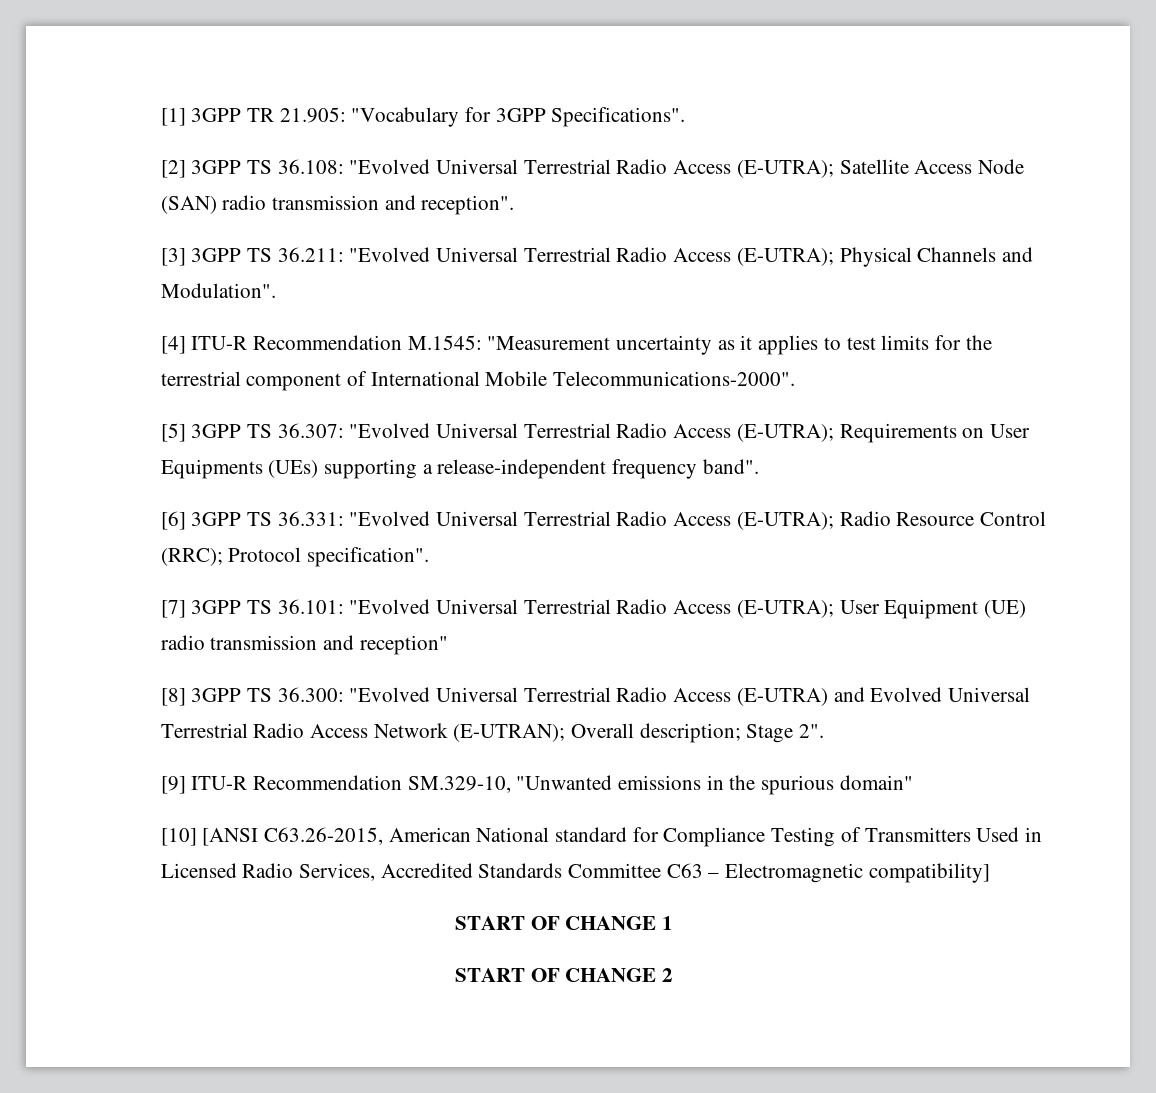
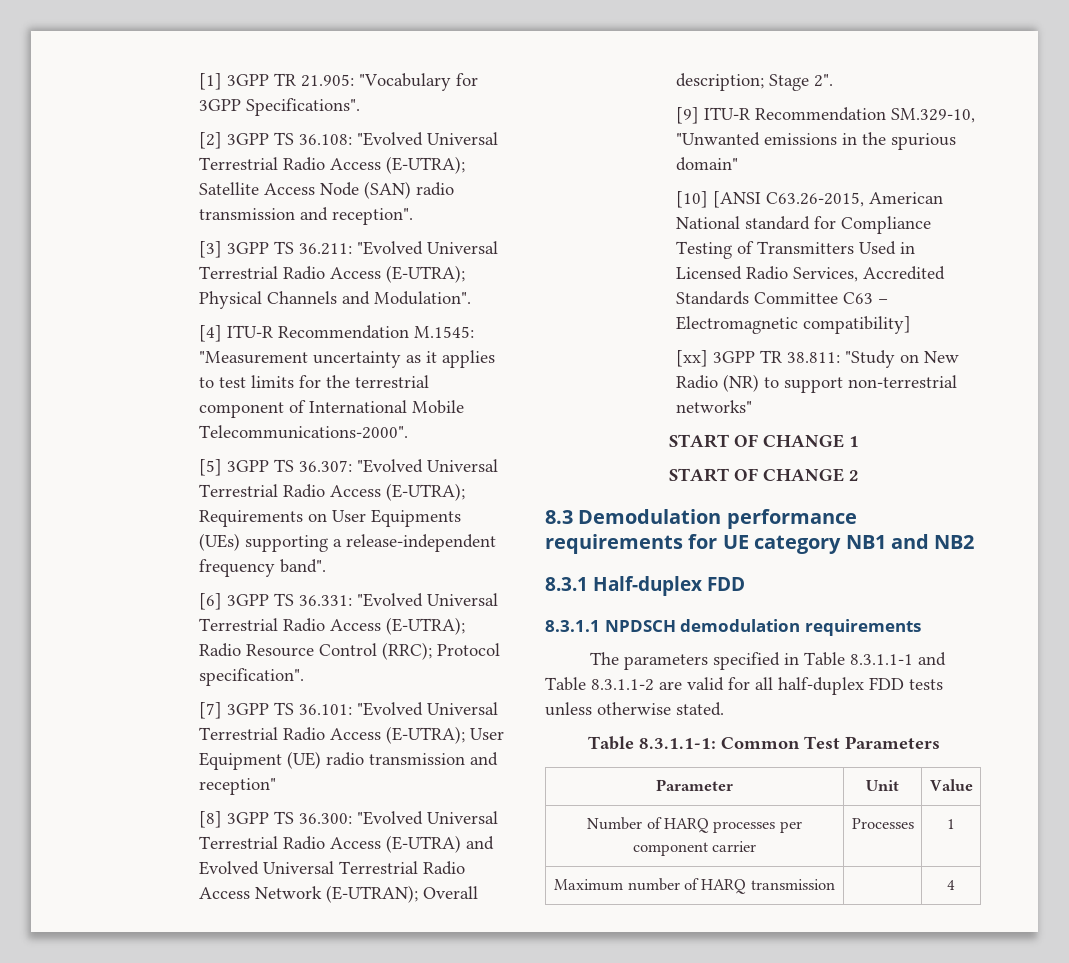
(990, 873) none -> [676,350,960,368] [676,374,958,393] [676,400,753,413] // [xx] 3GPP TR 38.811: "Study on New Radio (NR) to support non-terrestrial networks"
(674, 975) none -> [545,509,857,529] [545,534,975,554] [545,576,745,596] [545,619,921,636] [589,652,946,670] [545,677,943,695] [545,702,724,716] [587,736,940,750] [656,779,733,791] [866,780,899,791] [929,779,973,791] [587,817,802,833] [632,841,757,856] [851,818,914,829] [947,819,955,829] [554,878,835,894] [947,880,955,890] // 8.3 Demodulation performance requirements for UE category NB1 and NB2 // 8.3.1 Half-duplex FDD // 8.3.1.1 NPDSCH demodulation requirements // The parameters specified in Table 8.3.1.1-1 and Table 8.3.1.1-2 are valid for all half-duplex FDD tests unless otherwise stated. // Table 8.3.1.1-1: Common Test Parameters // Parameter | Unit | Value // Number of HARQ processes per component carrier | Processes | 1 // Maximum number of HARQ transmission | | 4

